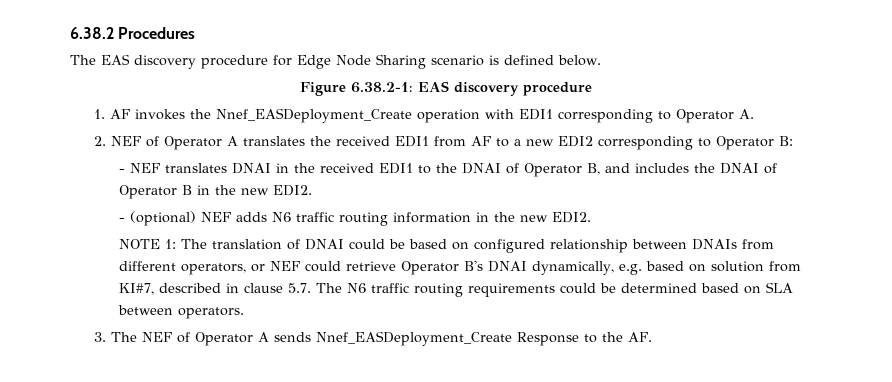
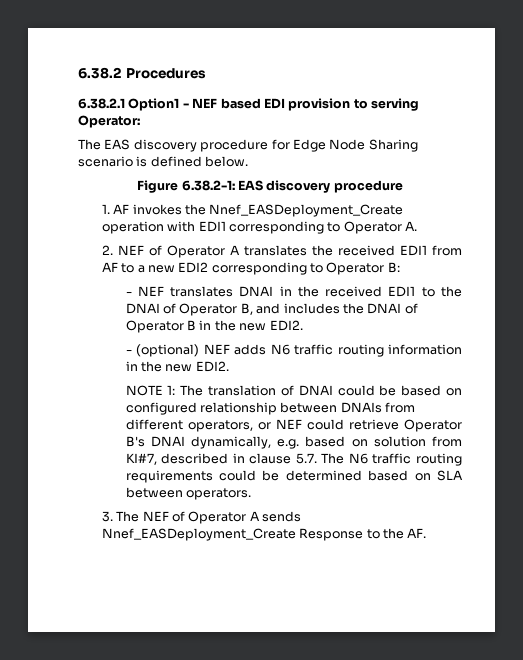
(196, 33) none -> [78,98,419,111] [78,115,140,128] // 6.38.2.1 Option1 - NEF based EDI provision to serving Operator:

